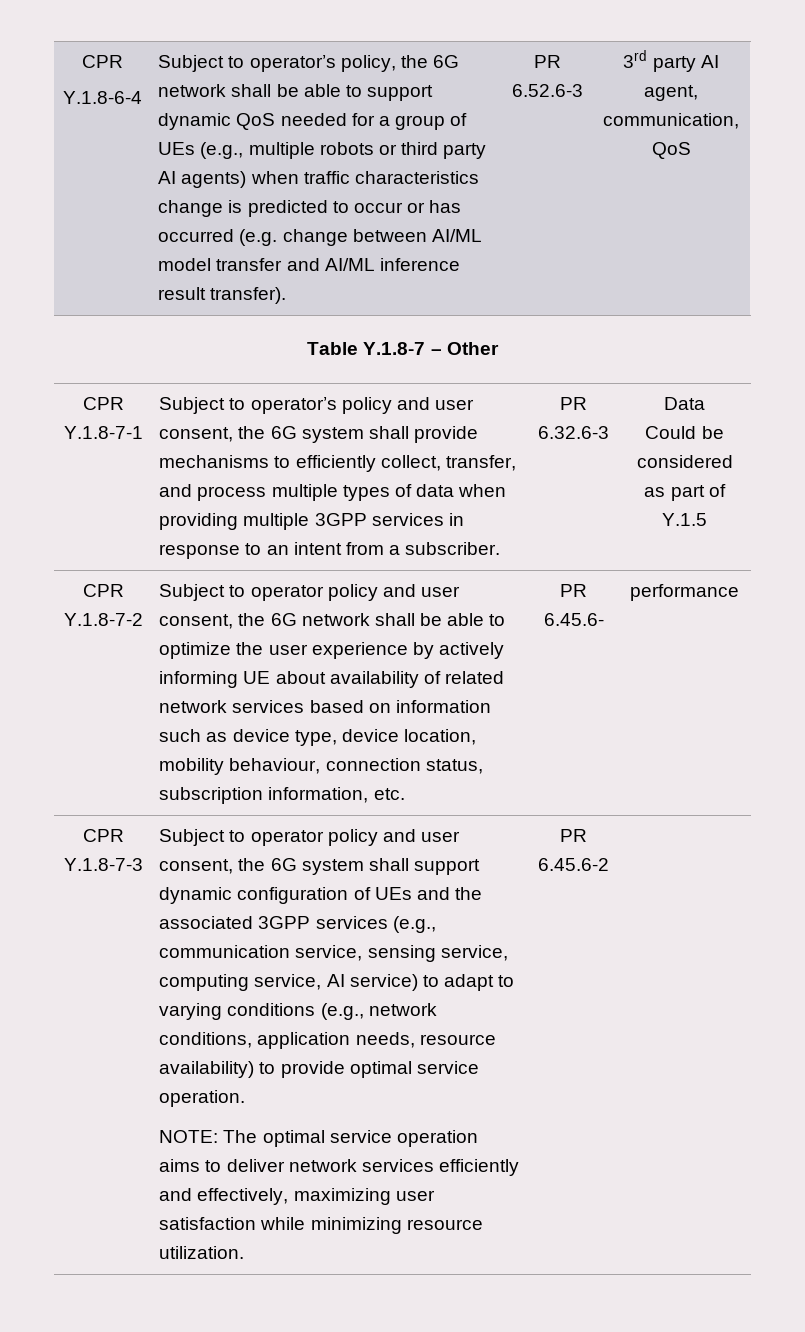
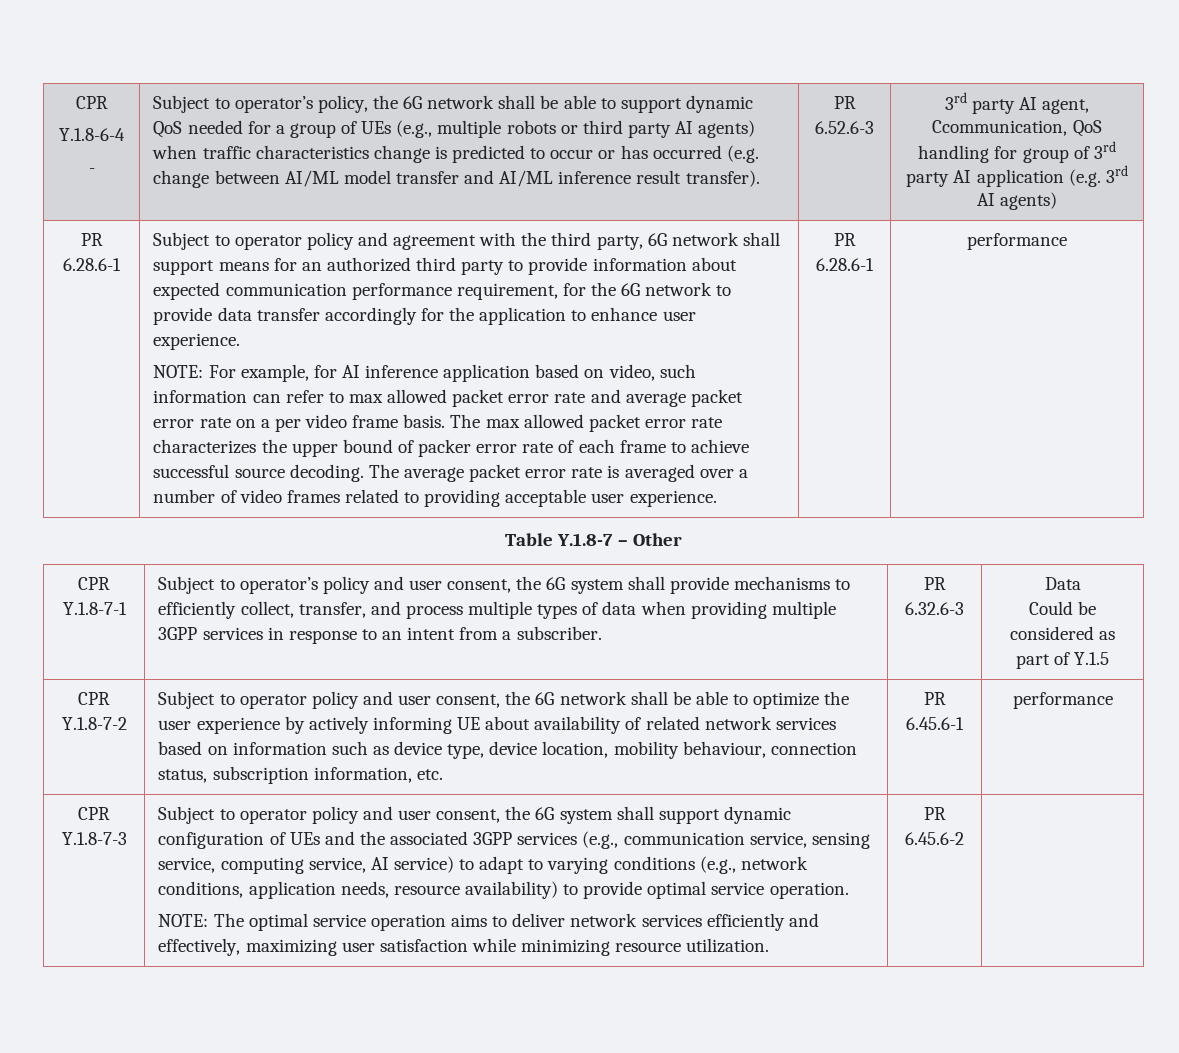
(142, 97) none -> [88,168,95,173] // -
[603,113,739,129] [651,142,691,159] communication, QoS -> [932,120,1102,137] [918,141,1116,163] [906,165,1128,187] [976,192,1058,210] [80,233,103,246] [63,258,121,271] [153,232,780,250] [153,257,737,275] [153,282,732,300] [153,307,696,325] [153,333,241,350] [153,364,696,382] [153,389,743,407] [153,414,723,432] [153,439,749,457] [153,464,748,482] [153,489,717,507] [833,233,856,246] [816,258,874,271] [967,233,1067,250] Ccommunication, QoS handling for group of 3rd party AI application (e.g. 3rd AI agents) // PR 6.28.6-1 | Subject to operator policy and agreement with the third party, 6G network shall support means for an authorized third party to provide information about expected communication performance requirement, for the 6G network to provide data transfer accordingly for the application to enhance user experience. // NOTE: For example, for AI inference application based on video, such information can refer to max allowed packet error rate and average packet error rate on a per video frame basis. The max allowed packet error rate characterizes the upper bound of packer error rate of each frame to achieve successful source decoding. The average packet error rate is averaged over a number of video frames related to providing acceptable user experience. | PR 6.28.6-1 | performance
[543,613,604,626] 6.45.6- -> [906,717,964,730] 6.45.6-1

